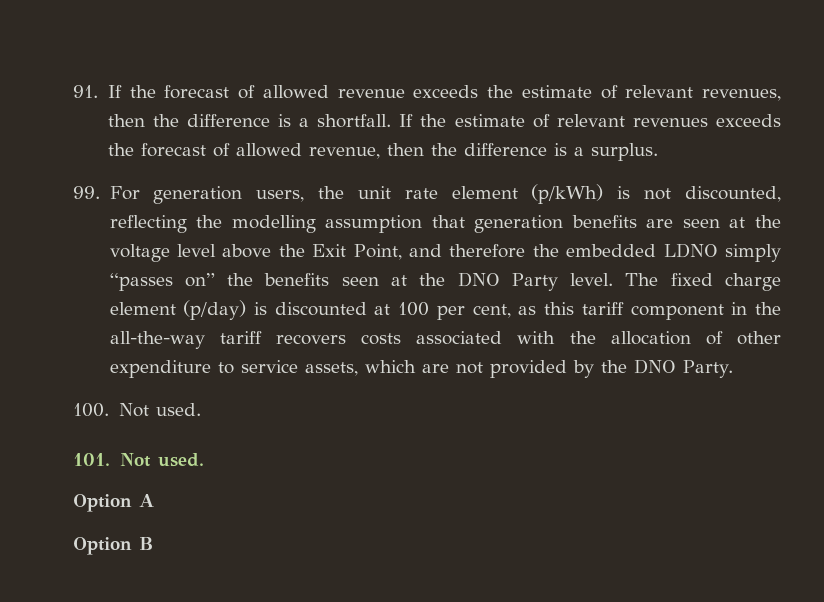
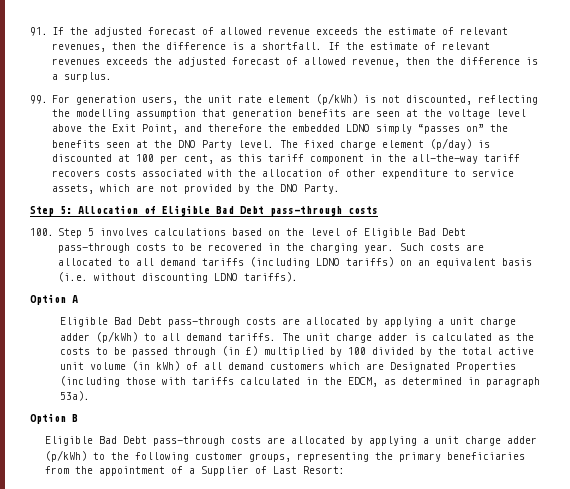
(156, 91) none -> [94,27,143,37] adjusted
(134, 149) none -> [178,57,227,67] adjusted
[73,403,201,417] [73,453,204,467] [73,494,154,512] [73,537,153,555] 100. Not used. // 101. Not used. // Option A // Option B -> [30,205,378,216] [30,228,467,238] [58,243,485,253] [58,257,533,268] [58,272,299,283] [30,294,78,305] [59,317,516,327] [59,331,534,343] [59,346,534,357] [59,361,516,372] [59,376,540,387] [59,391,90,401] [30,413,78,424] [44,436,537,446] [44,450,525,462] [44,466,345,476] Step 5: Allocation of Eligible Bad Debt pass-through costs // 100. Step 5 involves calculations based on the level of Eligible Bad Debt pass-through costs to be recovered in the charging year. Such costs are allocated to all demand tariffs (including LDNO tariffs) on an equivalent basis (i.e. without discounting LDNO tariffs). // Option A // Eligible Bad Debt pass-through costs are allocated by applying a unit charge adder (p/kWh) to all demand tariffs. The unit charge adder is calculated as the costs to be passed through (in £) multiplied by 100 divided by the total active unit volume (in kWh) of all demand customers which are Designated Properties (including those with tariffs calculated in the EDCM, as determined in paragraph 53a). // Option B // Eligible Bad Debt pass-through costs are allocated by applying a unit charge adder (p/kWh) to the following customer groups, representing the primary beneficiaries from the appointment of a Supplier of Last Resort:

